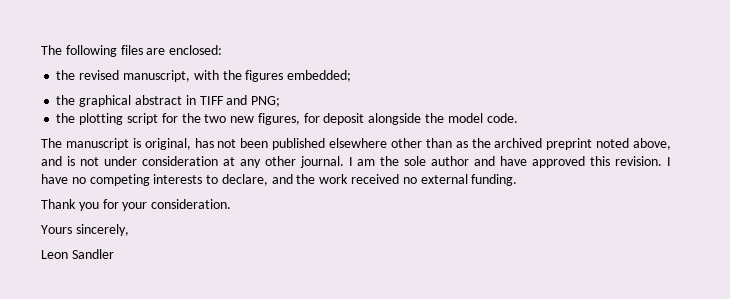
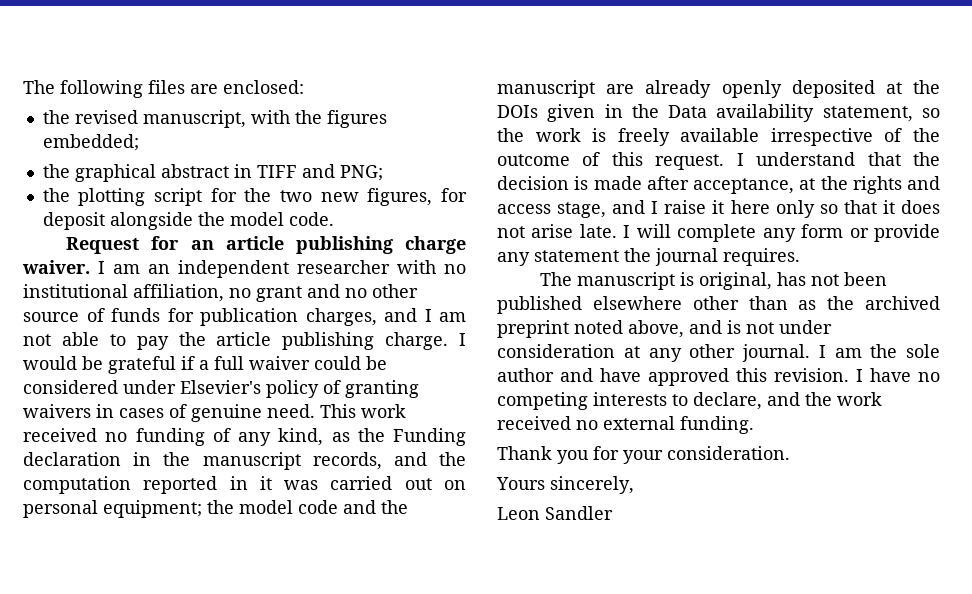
(518, 118) none -> [66,236,467,254] [22,260,466,278] [23,284,418,302] [23,308,466,326] [23,332,466,350] [23,356,387,374] [23,380,419,398] [23,404,406,422] [23,428,466,446] [23,452,467,470] [23,476,466,494] [23,500,408,518] [497,80,940,98] [497,104,940,122] [497,128,940,146] [497,152,940,170] [497,176,940,194] [497,200,940,218] [497,224,940,242] [497,248,800,266] // Request for an article publishing charge waiver. I am an independent researcher with no institutional affiliation, no grant and no other source of funds for publication charges, and I am not able to pay the article publishing charge. I would be grateful if a full waiver could be considered under Elsevier's policy of granting waivers in cases of genuine need. This work received no funding of any kind, as the Funding declaration in the manuscript records, and the computation reported in it was carried out on personal equipment; the model code and the manuscript are already openly deposited at the DOIs given in the Data availability statement, so the work is freely available irrespective of the outcome of this request. I understand that the decision is made after acceptance, at the rights and access stage, and I raise it here only so that it does not arise late. I will complete any form or provide any statement the journal requires.

